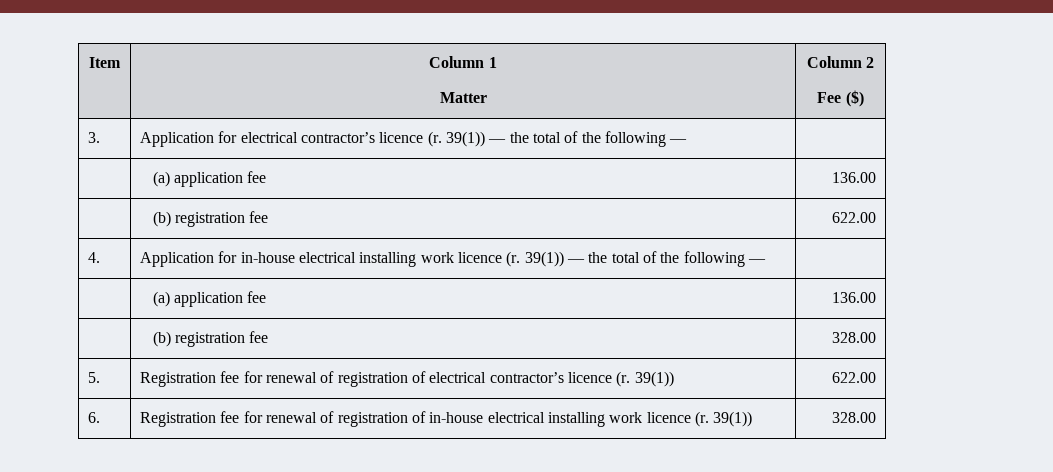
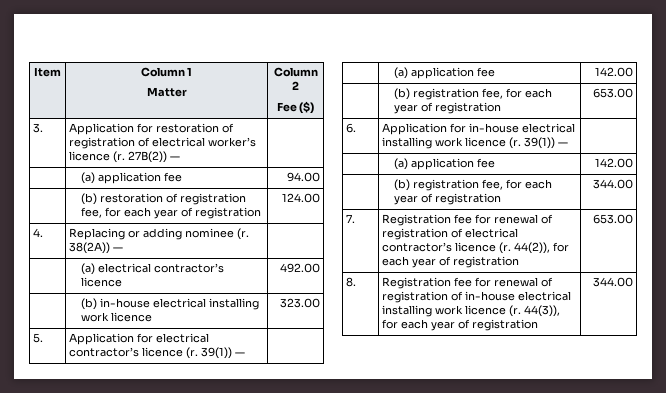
[240,131,688,147] [152,171,267,187] [831,172,876,183] [152,211,269,227] [831,212,876,223] [88,252,101,263] electrical contractor’s licence (r. 39(1)) — the total of the following — | // | (a) application fee | 136.00 // | (b) registration fee | 622.00 // 4. -> [156,123,235,133] [69,137,257,149] [69,151,181,163] [81,172,183,184] [286,172,320,182] [81,193,247,205] [81,207,262,219] [281,193,320,203] [33,228,44,237] [69,228,250,240] [69,242,124,254] [81,263,225,275] [81,277,123,287] [279,263,320,273] [81,298,260,310] [81,312,153,322] [279,298,320,308] [33,333,44,343] [69,333,210,345] [69,347,246,359] [394,67,496,79] [594,67,633,77] [394,88,553,100] [394,102,502,114] [592,88,633,98] [346,123,357,133] restoration of registration of electrical worker’s licence (r. 27B(2)) — | // | (a) application fee | 94.00 // | (b) restoration of registration fee, for each year of registration | 124.00 // 4. | Replacing or adding nominee (r. 38(2A)) — | // | (a) electrical contractor’s licence | 492.00 // | (b) in-house electrical installing work licence | 323.00 // 5. | Application for electrical contractor’s licence (r. 39(1)) — | // | (a) application fee | 142.00 // | (b) registration fee, for each year of registration | 653.00 // 6.
[588,251,766,267] [152,291,267,307] [831,292,876,303] [152,331,269,347] [831,332,876,343] [88,372,101,383] the total of the following — | // | (a) application fee | 136.00 // | (b) registration fee | 328.00 // 5. -> [394,158,496,170] [594,158,633,168] [394,179,553,191] [394,193,502,205] [592,179,633,189] [346,214,356,223] | // | (a) application fee | 142.00 // | (b) registration fee, for each year of registration | 344.00 // 7.
[634,371,674,387] [831,372,876,383] [88,412,101,423] 39(1)) | 622.00 // 6. -> [514,242,570,254] [382,256,520,268] [592,214,633,224] [346,277,357,287] 44(2)), for each year of registration | 653.00 // 8.
[713,411,753,427] [831,412,876,423] 39(1)) | 328.00 -> [524,305,561,317] [382,319,539,331] [592,277,633,287] 44(3)), for each year of registration | 344.00

